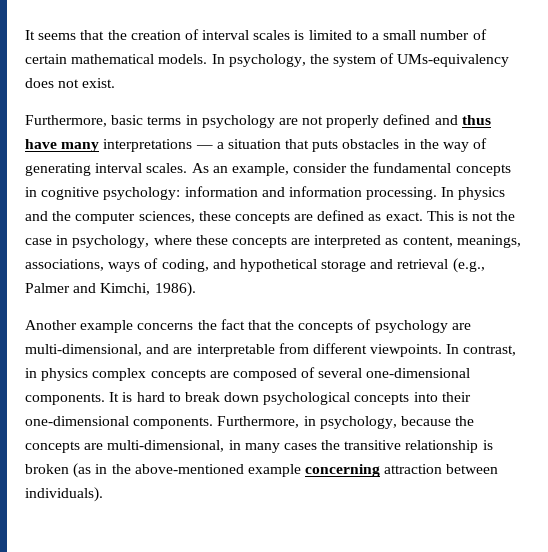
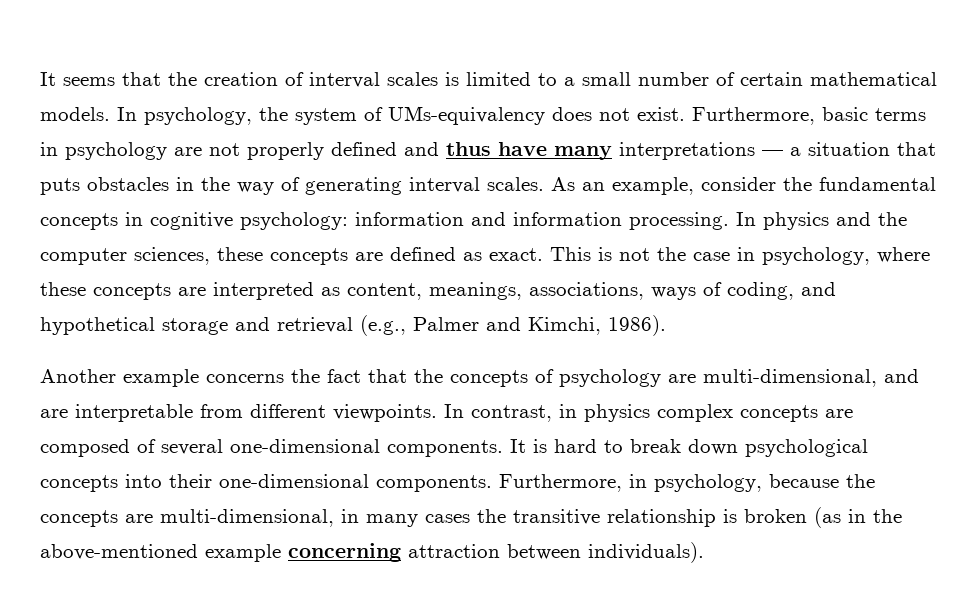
(116, 83) // -> (685, 114) none

